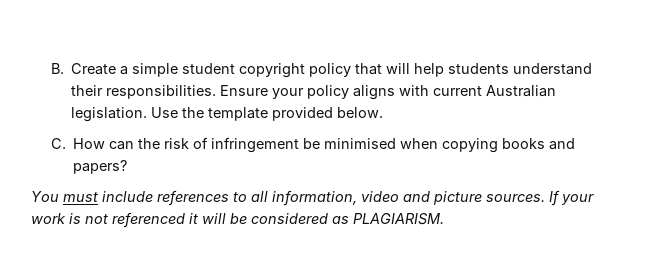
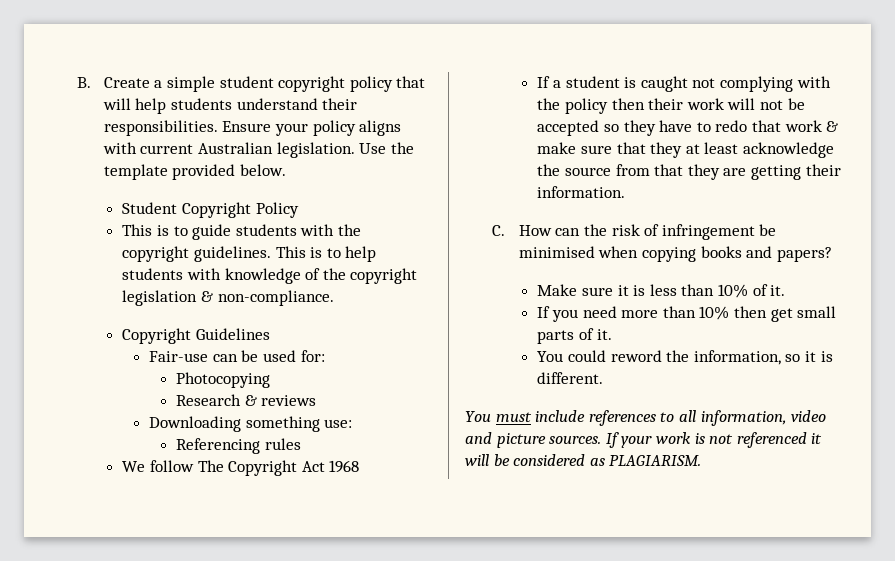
(384, 112) none -> [122,202,299,218] [122,224,361,240] [122,246,377,262] [122,268,418,284] [122,290,334,306] [122,328,271,344] [149,350,325,362] [176,372,271,388] [176,394,317,406] [149,416,353,432] [176,438,301,454] [122,460,360,476] [537,76,831,92] [537,98,805,114] [537,120,839,136] [537,142,834,158] [537,164,841,180] [537,186,626,198] // Student Copyright Policy // This is to guide students with the copyright guidelines. This is to help students with knowledge of the copyright legislation & non-compliance. // Copyright Guidelines // Fair-use can be used for: // Photocopying // Research & reviews // Downloading something use: // Referencing rules // We follow The Copyright Act 1968 // If a student is caught not complying with the policy then their work will not be accepted so they have to redo that work & make sure that they at least acknowledge the source from that they are getting their information.
(128, 167) none -> [537,284,786,298] [537,306,837,322] [537,328,612,344] [537,350,833,365] [537,372,604,384] // Make sure it is less than 10% of it. // If you need more than 10% then get small parts of it. // You could reword the information, so it is different.

